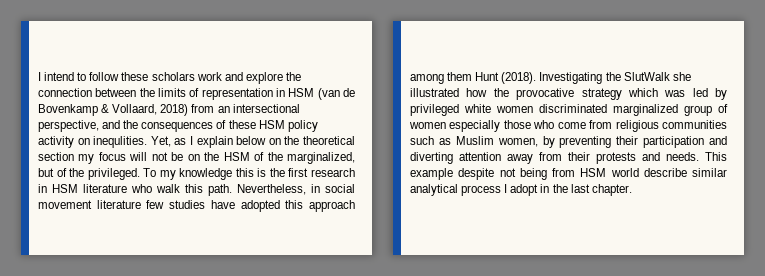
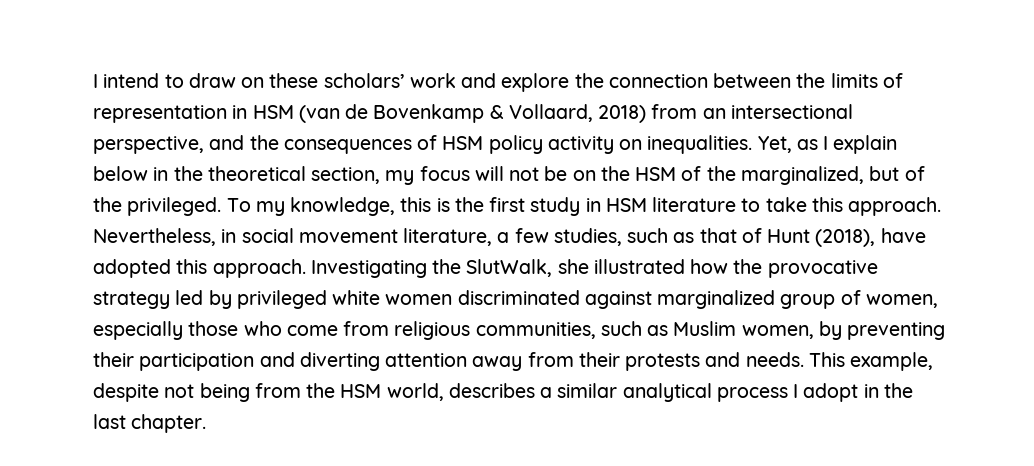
[89,72,195,81] follow these scholars -> [188,73,405,88] draw on these scholars’
[228,120,256,129] these -> (438, 142) none
[93,136,148,148] inequlities. -> [647,135,753,154] inequalities.
[268,138,281,145] on -> [153,167,169,181] in
[38,152,74,161] section -> [311,167,381,184] section,
[179,168,233,180] knowledge -> [290,197,396,216] knowledge,
[310,168,355,177] research -> [530,197,581,216] study
[131,184,355,196] [38,200,356,212] [410,72,537,84] who walk this path. Nevertheless, in social movement literature few studies have adopted this approach among them Hunt (2018). -> [741,197,942,216] [93,228,926,247] [93,259,306,278] to take this approach. Nevertheless, in social movement literature, a few studies, such as that of Hunt (2018), have adopted this approach.
[623,72,670,81] SlutWalk -> [466,259,553,277] SlutWalk,
[627,88,686,97] which was -> (170, 300) none
(607, 108) none -> [584,291,652,309] against
[409,122,446,129] women -> [865,294,938,308] women,
[662,120,727,129] communities -> [475,322,596,339] communities,
[410,168,453,180] example -> [850,352,934,371] example,
[580,168,687,177] HSM world describe -> [306,383,553,401] the HSM world, describes a

